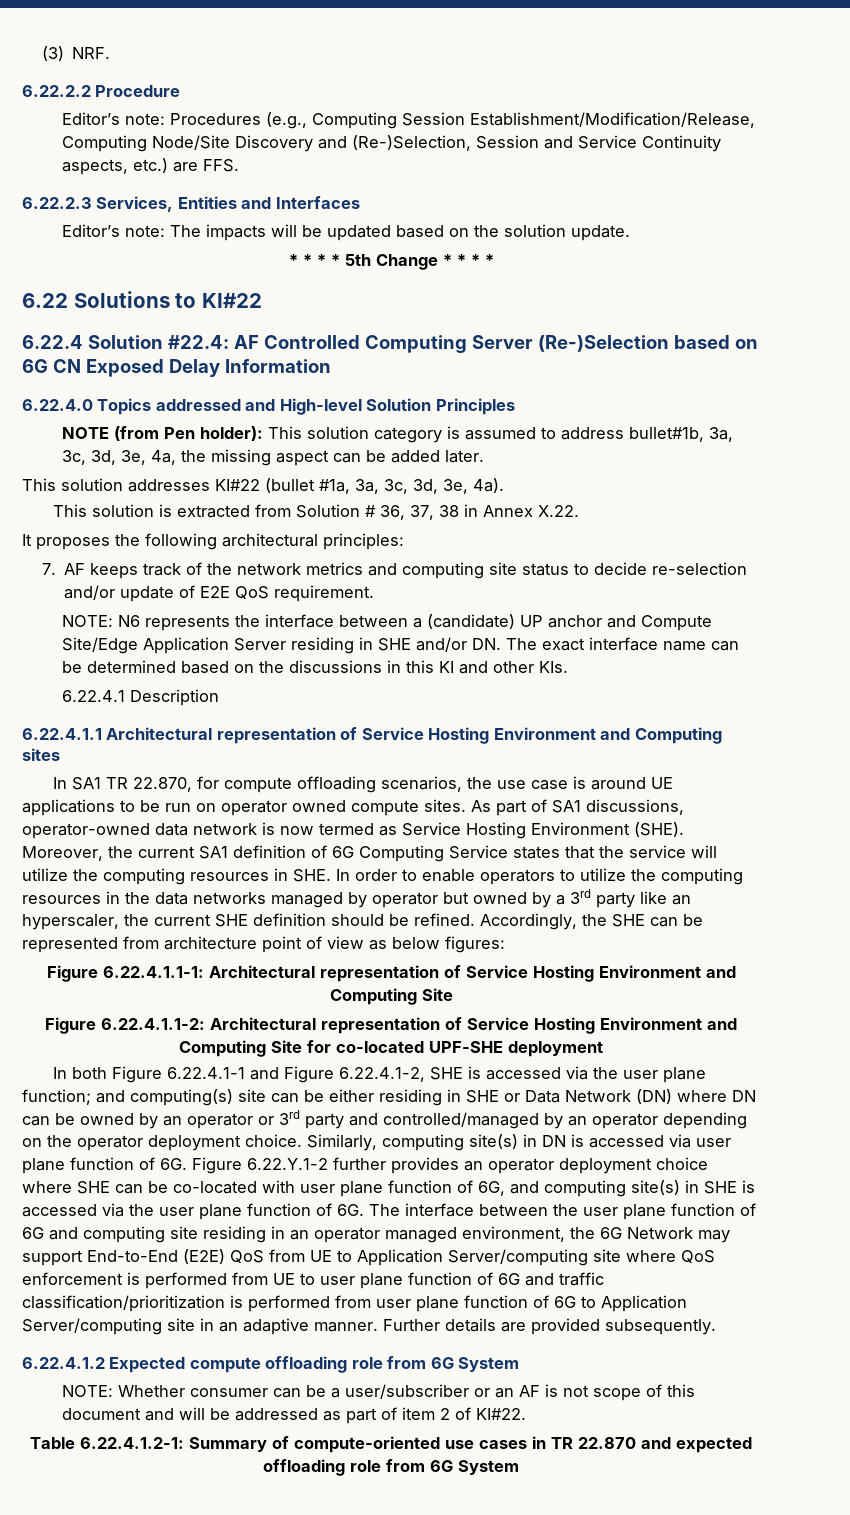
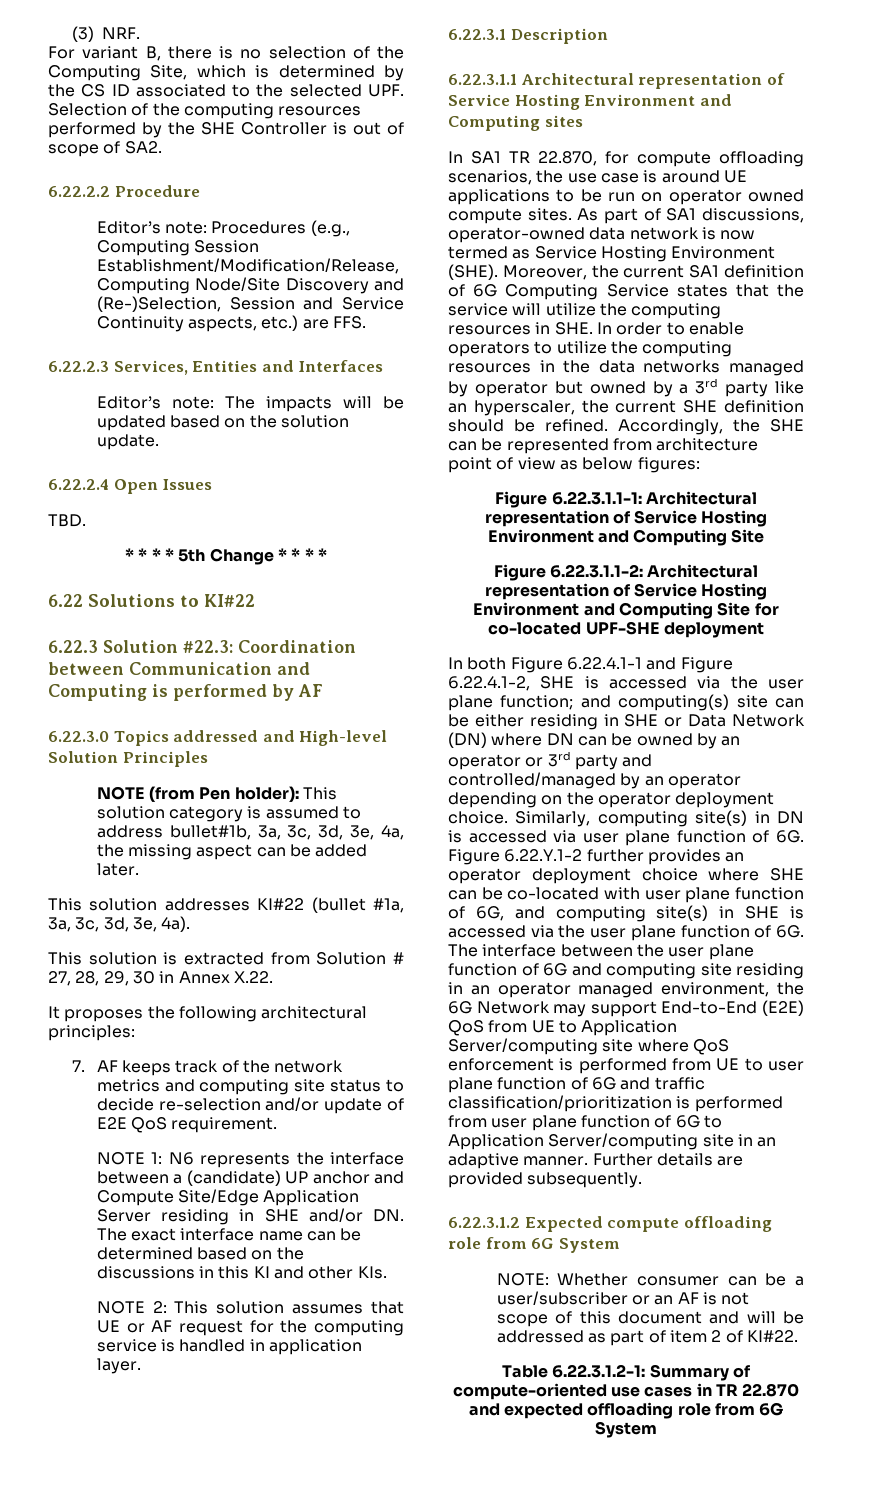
(111, 53) none -> [48,46,404,61] [48,65,404,81] [48,84,404,97] [48,103,362,119] [48,122,404,138] [48,141,162,157] // For variant B, there is no selection of the Computing Site, which is determined by the CS ID associated to the selected UPF. Selection of the computing resources performed by the SHE Controller is out of scope of SA2.
(631, 233) none -> [48,479,213,494] [48,514,86,527] // 6.22.2.4 Open Issues // TBD.
[22,335,758,353] [22,359,331,377] [22,399,93,411] 6.22.4 Solution #22.4: AF Controlled Computing Server (Re-)Selection based on 6G CN Exposed Delay Information // 6.22.4.0 -> [48,640,356,653] [48,662,310,675] [48,684,323,701] [48,731,109,742] 6.22.3 Solution #22.3: Coordination between Communication and Computing is performed by AF // 6.22.3.0
[380,505,460,520] 36, 37, 38 -> [48,971,155,986] 27, 28, 29, 30
[62,615,114,627] NOTE: -> [96,1152,163,1165] NOTE 1:
[62,690,126,702] 6.22.4.1 -> [96,1301,405,1314] [96,1320,404,1336] [96,1339,363,1355] [96,1358,141,1374] [448,29,506,40] NOTE 2: This solution assumes that UE or AF request for the computing service is handled in application layer. // 6.22.3.1
[22,728,102,740] 6.22.4.1.1 -> [448,74,517,85] 6.22.3.1.1
[102,966,204,978] 6.22.4.1.1-1: -> [551,491,642,505] 6.22.3.1.1-1:
[101,1018,205,1030] 6.22.4.1.1-2: -> [550,564,643,578] 6.22.3.1.1-2:
[22,1357,105,1369] 6.22.4.1.2 -> [448,1217,520,1228] 6.22.3.1.2
[80,1437,184,1449] 6.22.4.1.2-1: -> [552,1364,646,1378] 6.22.3.1.2-1:

